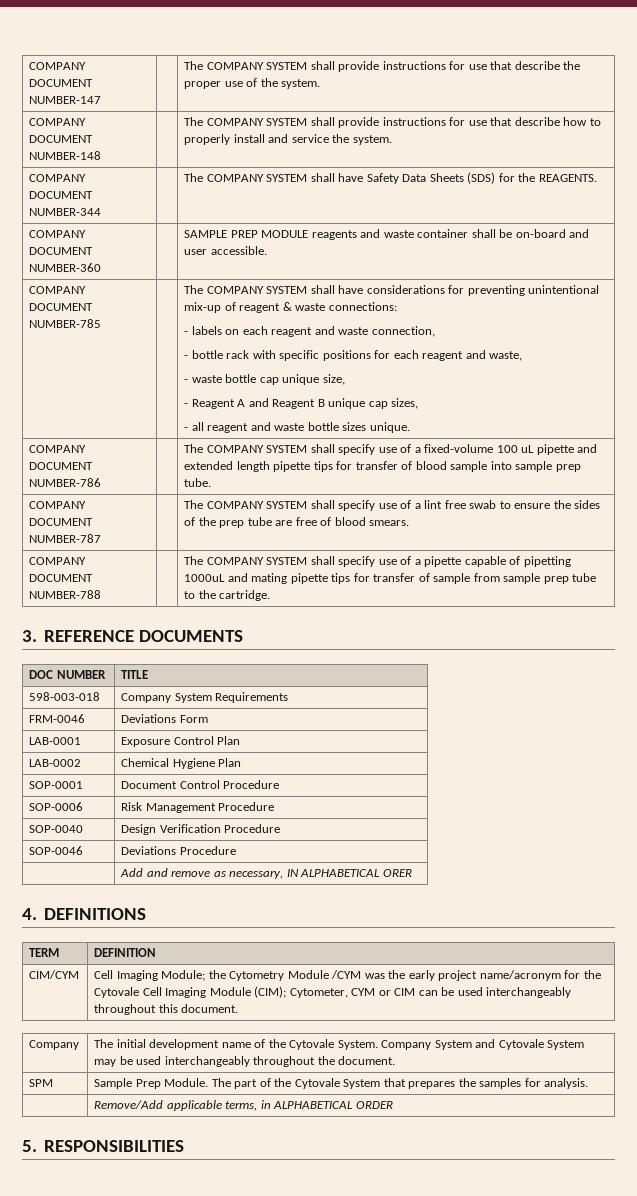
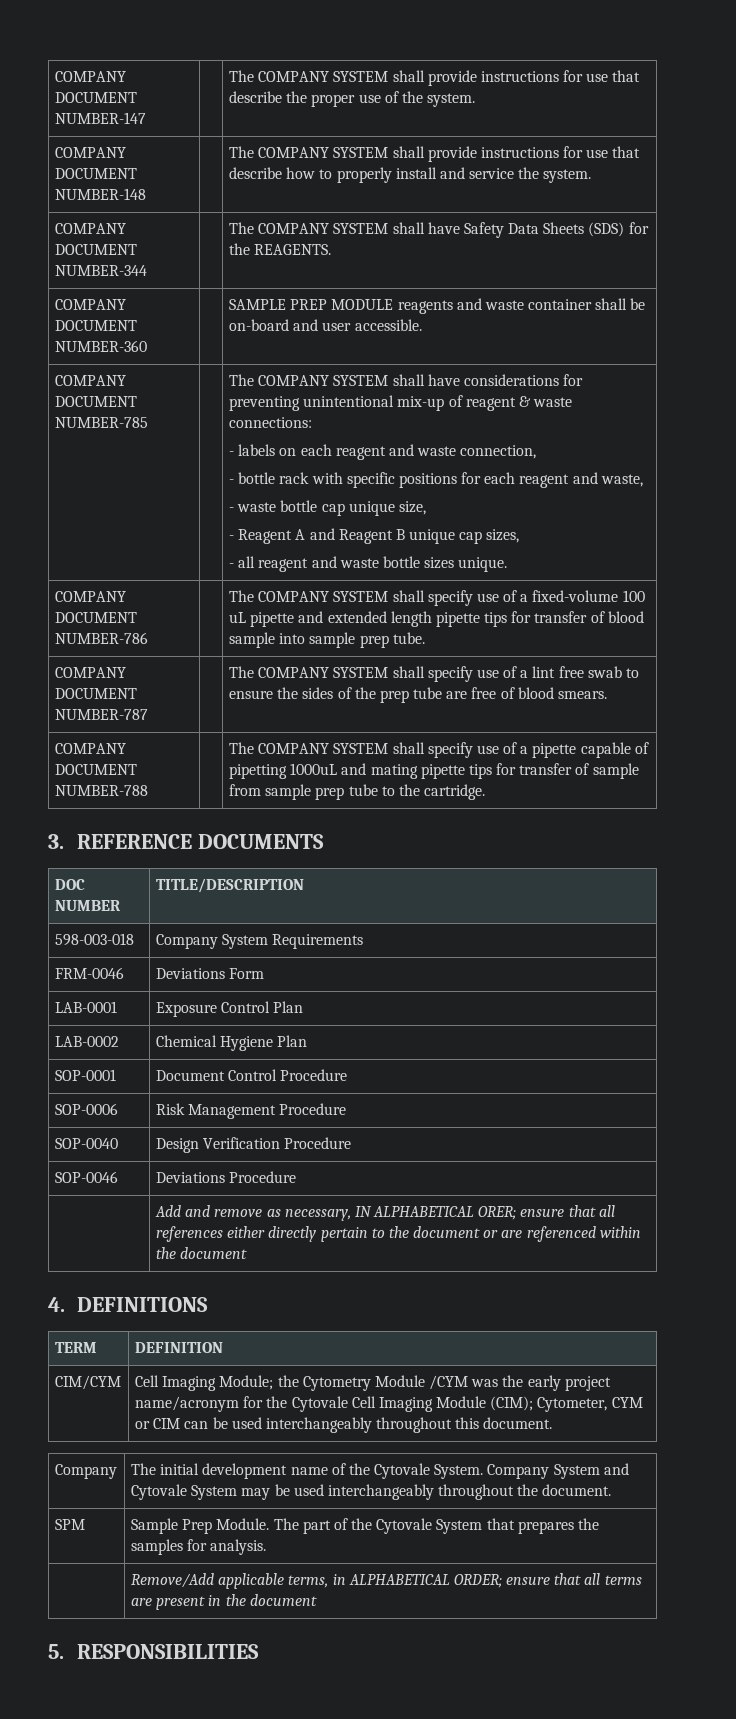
[121,670,149,679] TITLE -> [155,878,304,893] TITLE/DESCRIPTION
[382,869,412,877] ORER -> [478,1205,615,1220] [155,1226,641,1242] [155,1247,248,1259] ORER; ensure that all references either directly pertain to the document or are referenced within the document
[355,1101,393,1109] ORDER -> [453,1573,642,1588] [130,1594,317,1610] ORDER; ensure that all terms are present in the document

